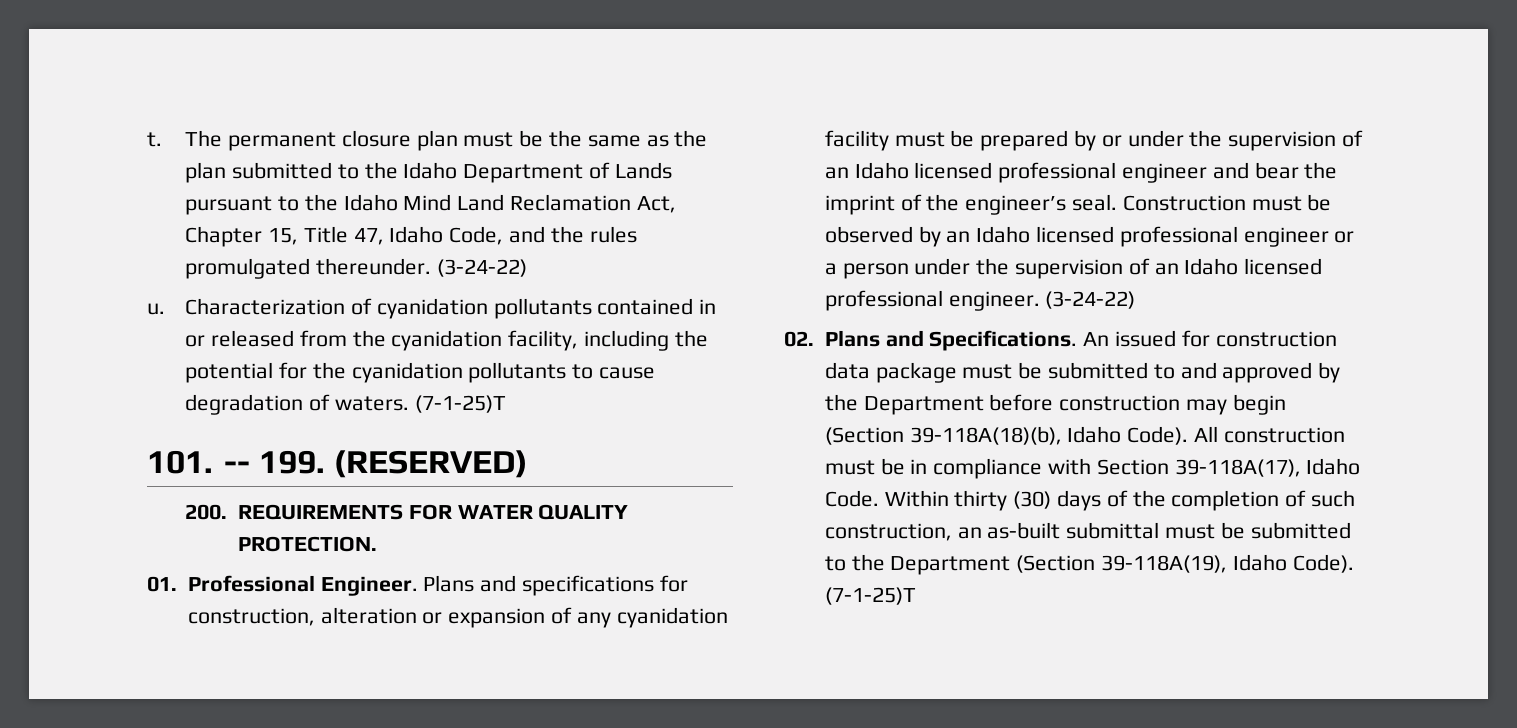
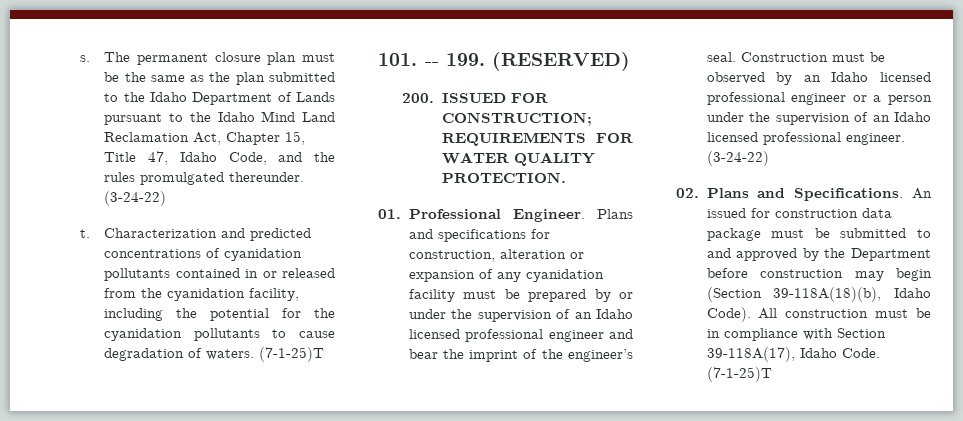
[147,132,162,147] t. -> [80,55,90,62] s.
[147,298,346,315] u. Characterization -> [80,228,312,241] [104,249,202,258] t. Characterization and predicted concentrations
(228, 512) none -> [441,93,548,103] [441,112,592,126] ISSUED FOR CONSTRUCTION;
[884,490,1355,511] [824,522,1351,541] [824,554,1354,575] Within thirty (30) days of the completion of such construction, an as-built submittal must be submitted to the Department (Section 39-118A(19), Idaho Code). -> (880, 353) none

